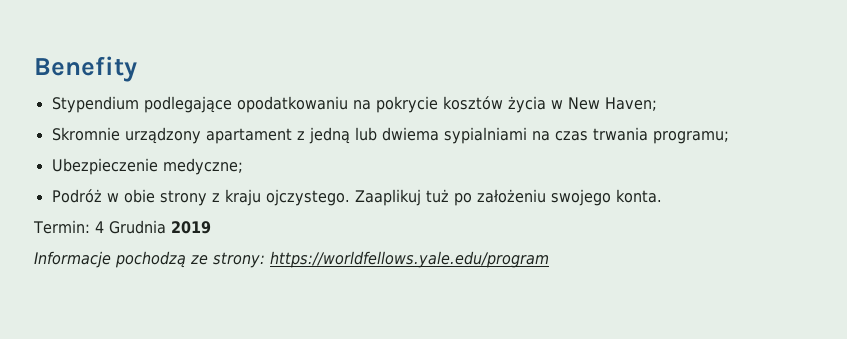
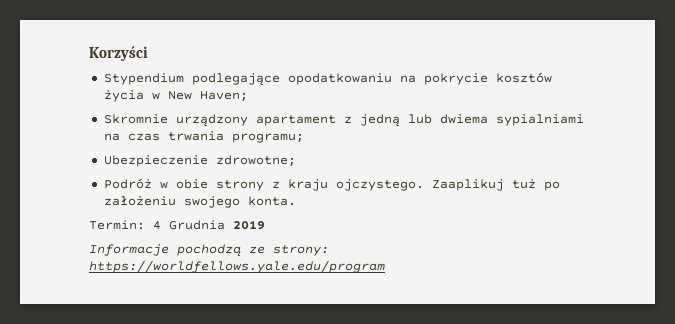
[34,56,137,82] Benefity -> [89,46,148,61] Korzyści
[162,158,243,175] medyczne; -> [215,155,296,166] zdrowotne;

